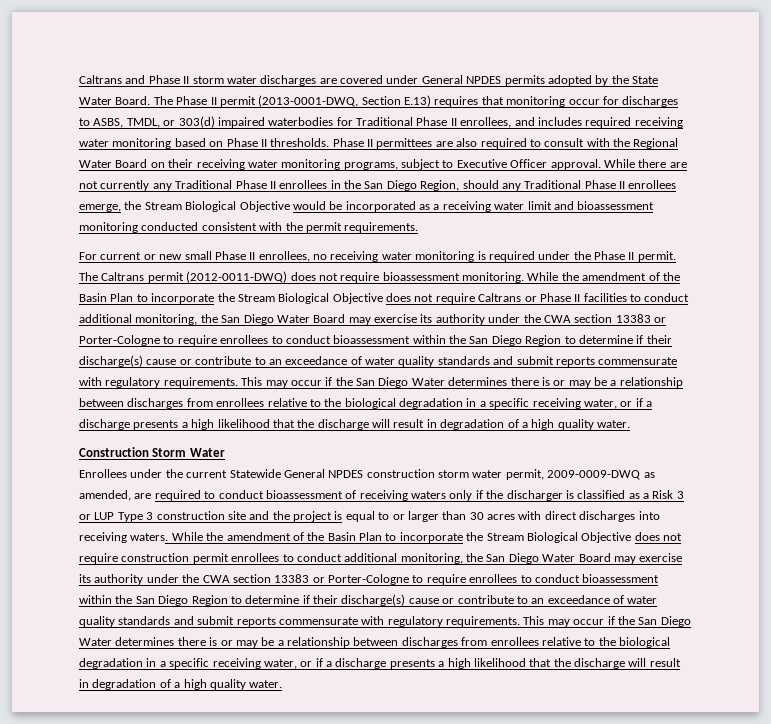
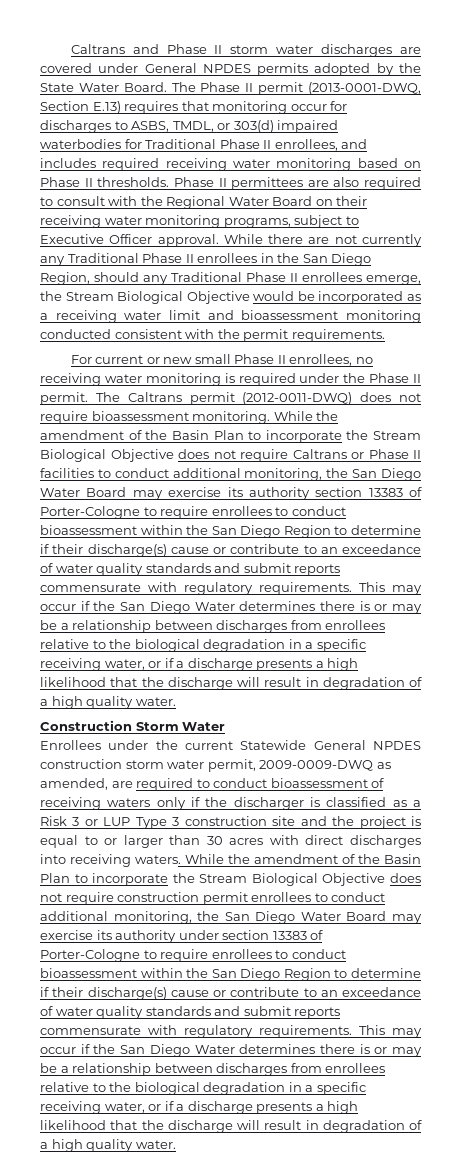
[488,314,666,323] under the CWA section 13383 or -> [315,487,422,497] section 13383 of
[182,574,325,583] the CWA section 13383 or -> [222,930,324,940] section 13383 of

